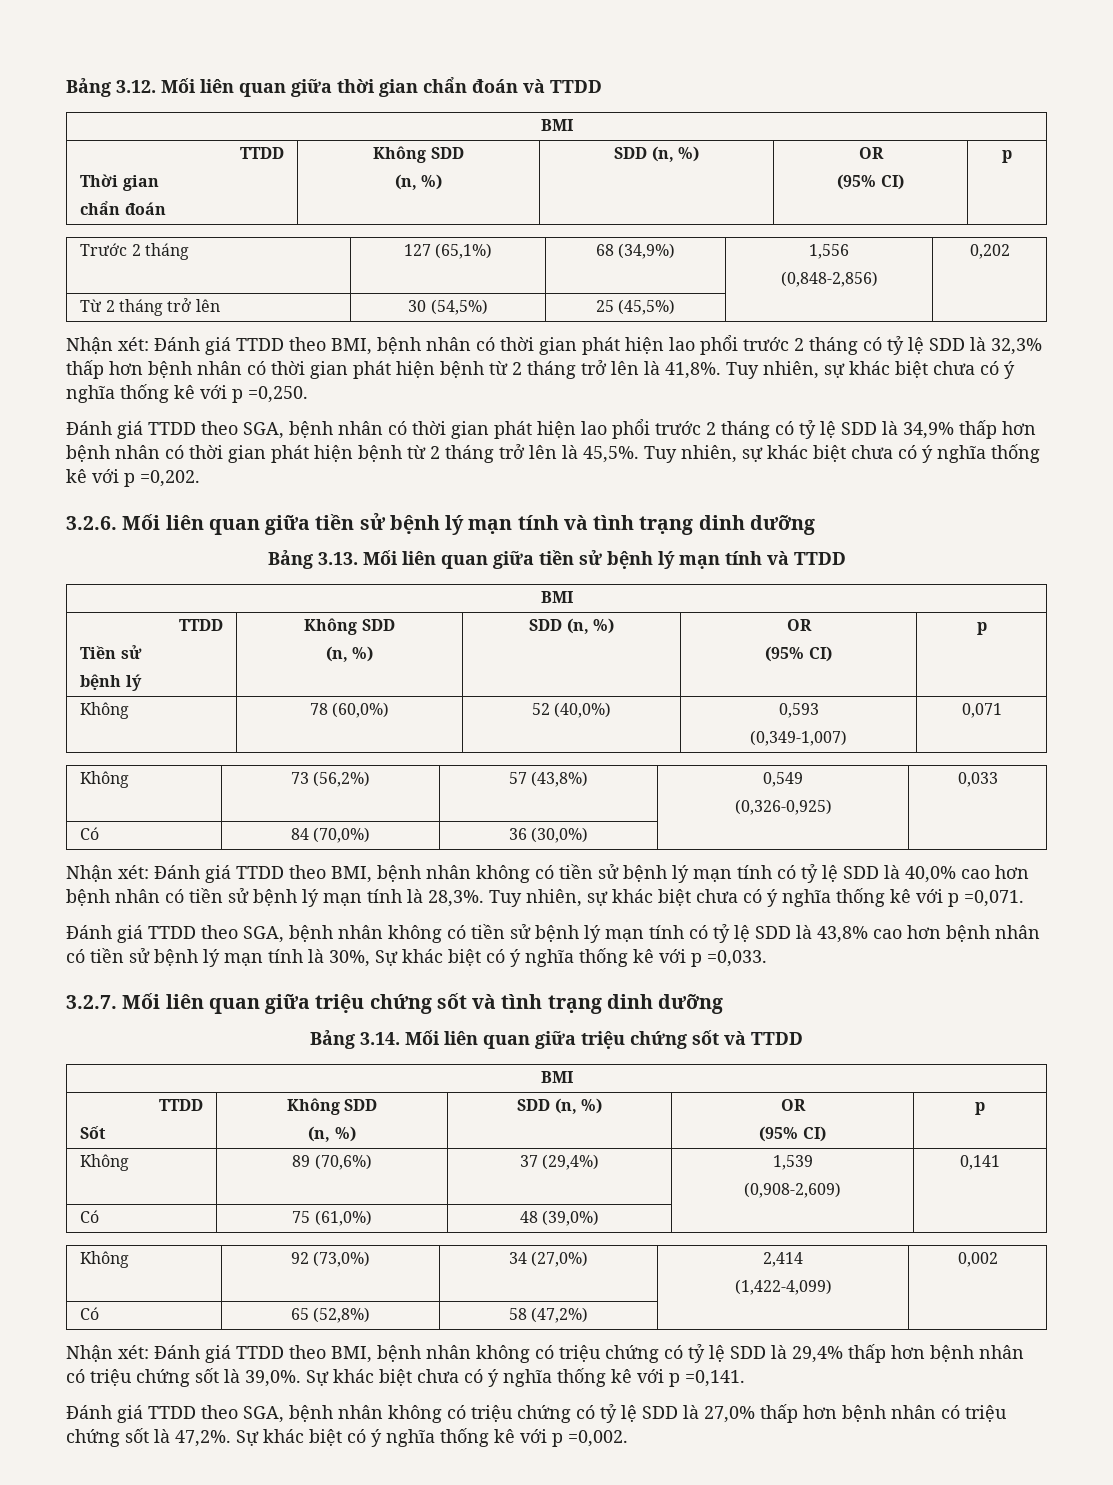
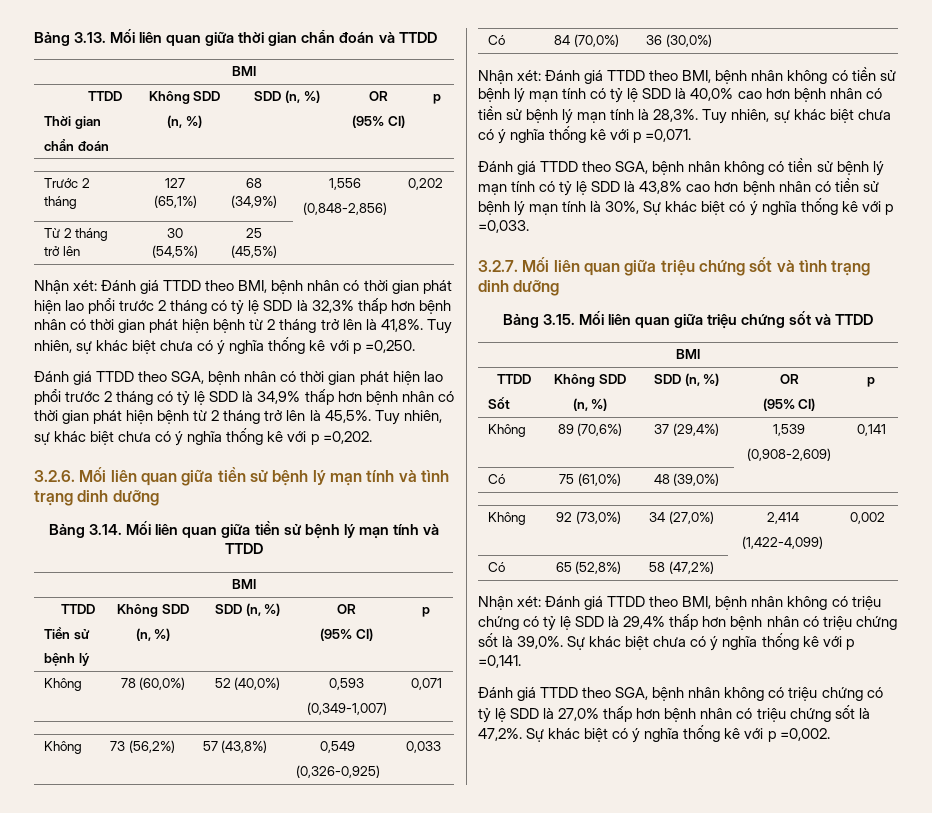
[66,78,156,97] Bảng 3.12. -> [34,32,107,46] Bảng 3.13.
[317,552,358,565] 3.13. -> [89,524,123,535] 3.14.
[360,1032,400,1045] 3.14. -> [542,314,575,325] 3.15.

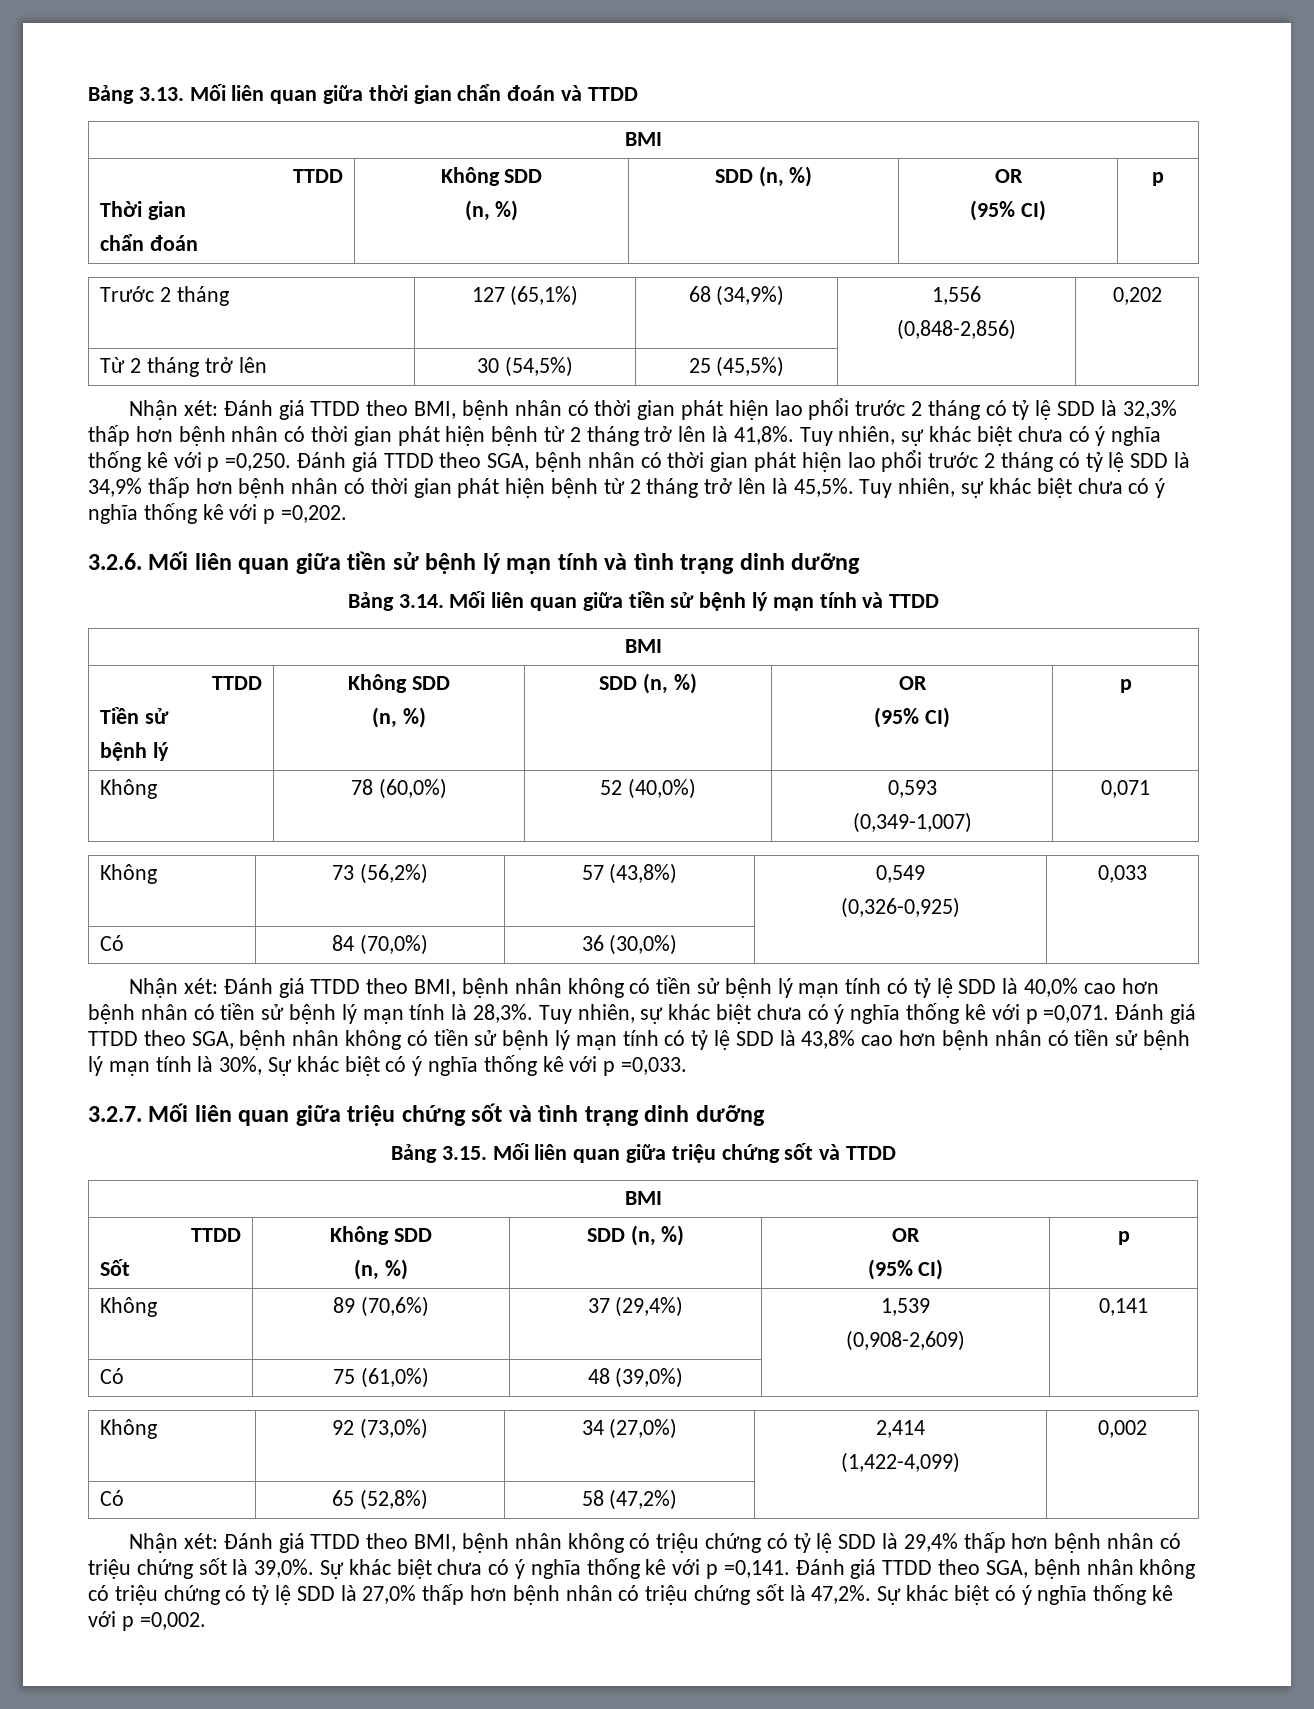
(415, 346) // -> (292, 462) none
(692, 135) // -> (1110, 1014) none
(521, 661) // -> (790, 1569) none

